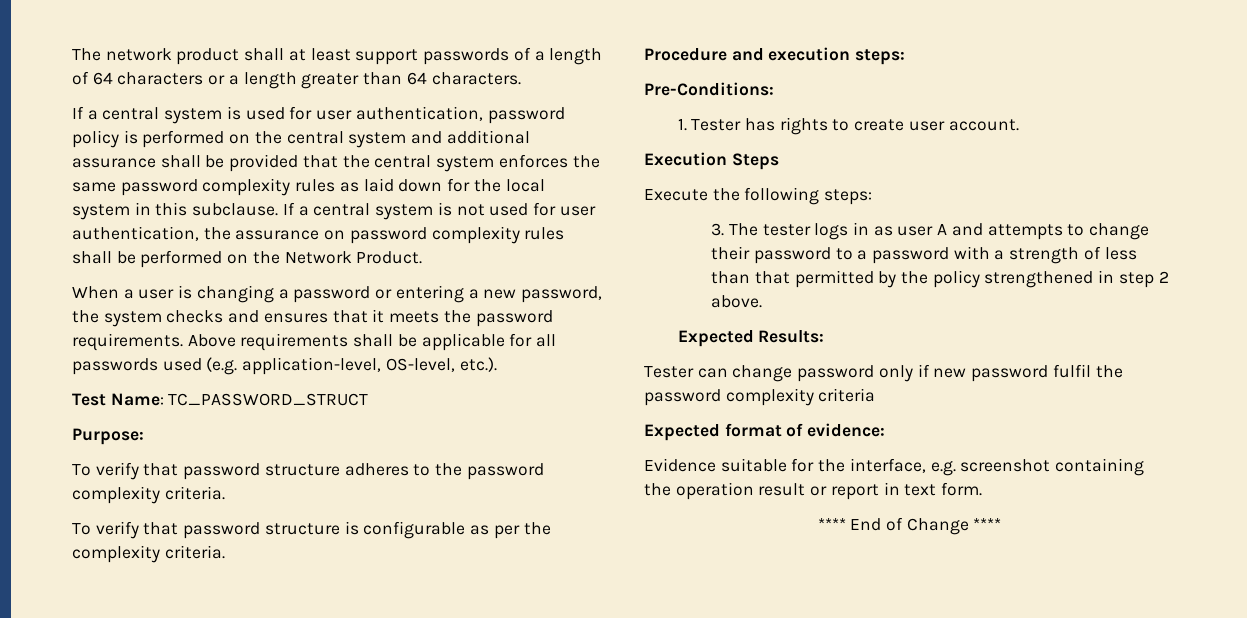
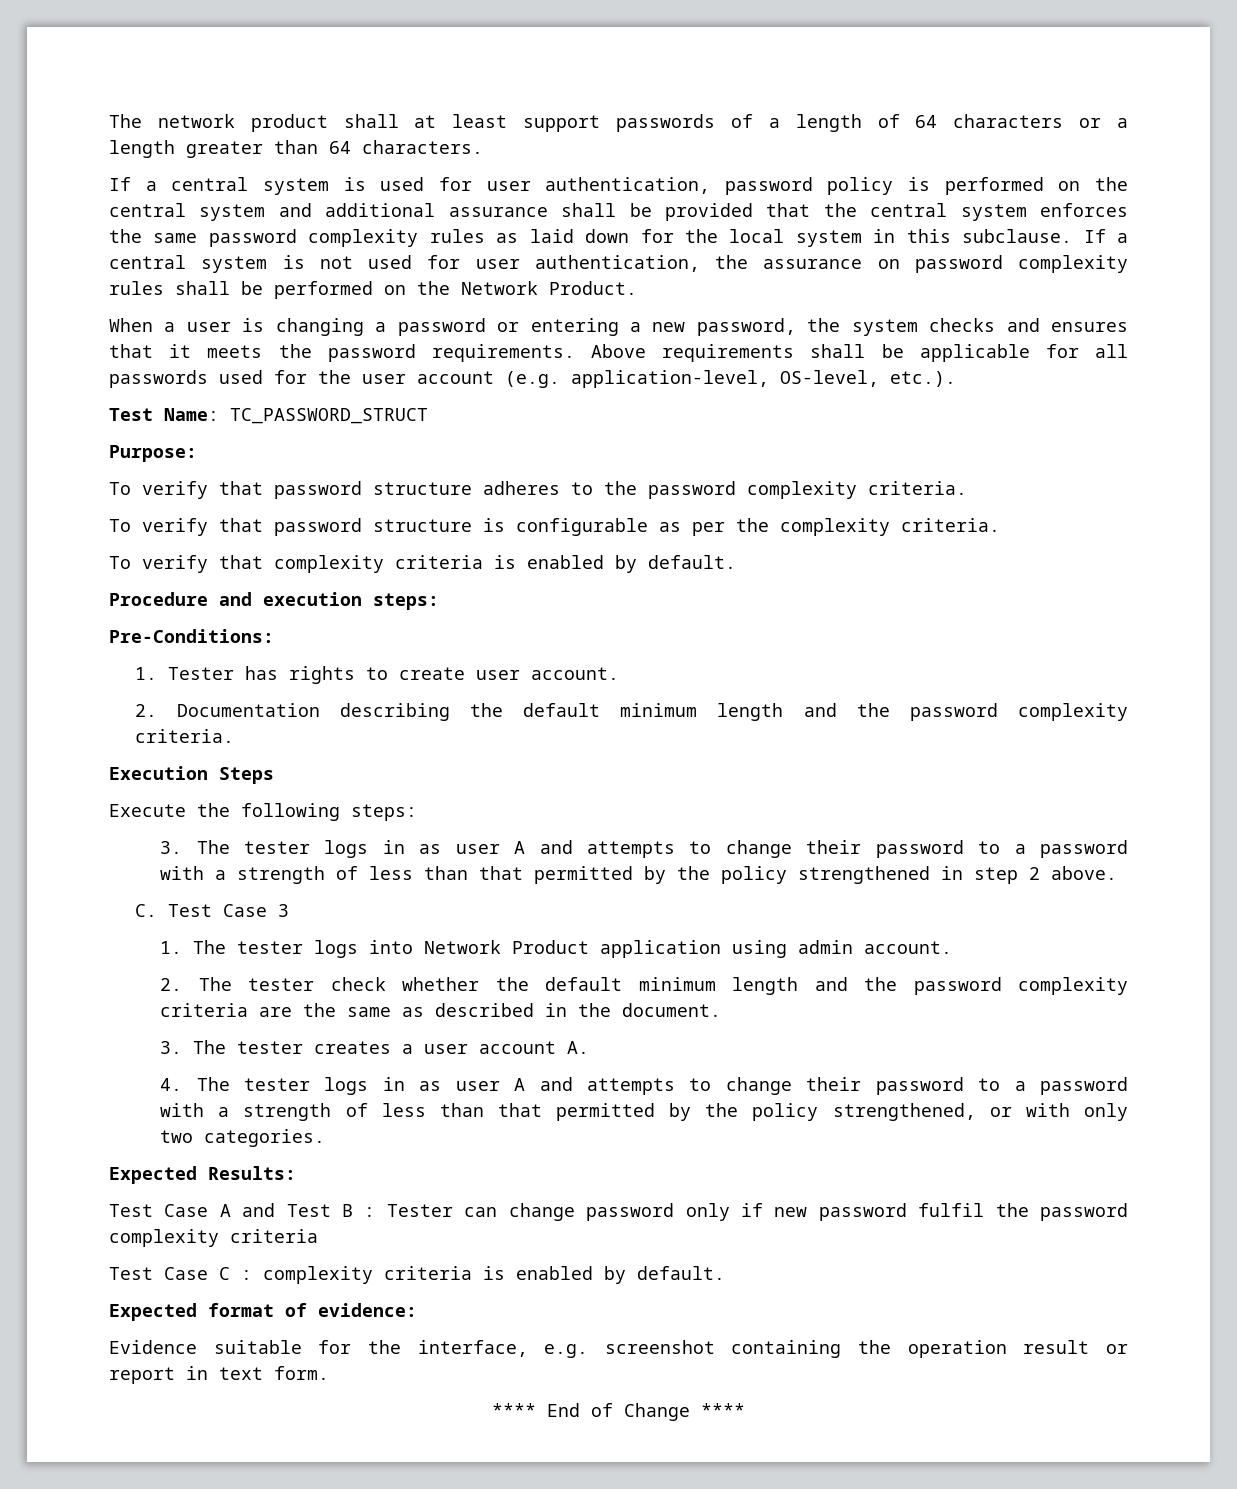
(202, 364) none -> [274,370,494,384] for the user account
(225, 552) none -> [109,555,736,573] // To verify that complexity criteria is enabled by default.
(1019, 125) none -> [134,703,1128,721] [134,729,234,743] // 2. Documentation describing the default minimum length and the password complexity criteria.
[677,330,825,347] Expected Results: // -> [134,904,289,917] [160,940,953,958] [160,977,1129,995] [160,1003,722,1017] [160,1040,590,1054] [160,1077,1128,1095] [160,1103,1128,1121] [160,1129,326,1147] [109,1166,296,1184] [109,1203,376,1217] C. Test Case 3 // 1. The tester logs into Network Product application using admin account. // 2. The tester check whether the default minimum length and the password complexity criteria are the same as described in the document. // 3. The tester creates a user account A. // 4. The tester logs in as user A and attempts to change their password to a password with a strength of less than that permitted by the policy strengthened, or with only two categories. // Expected Results: // Test Case A and Test B :
(876, 395) none -> [109,1266,725,1284] // Test Case C : complexity criteria is enabled by default.

